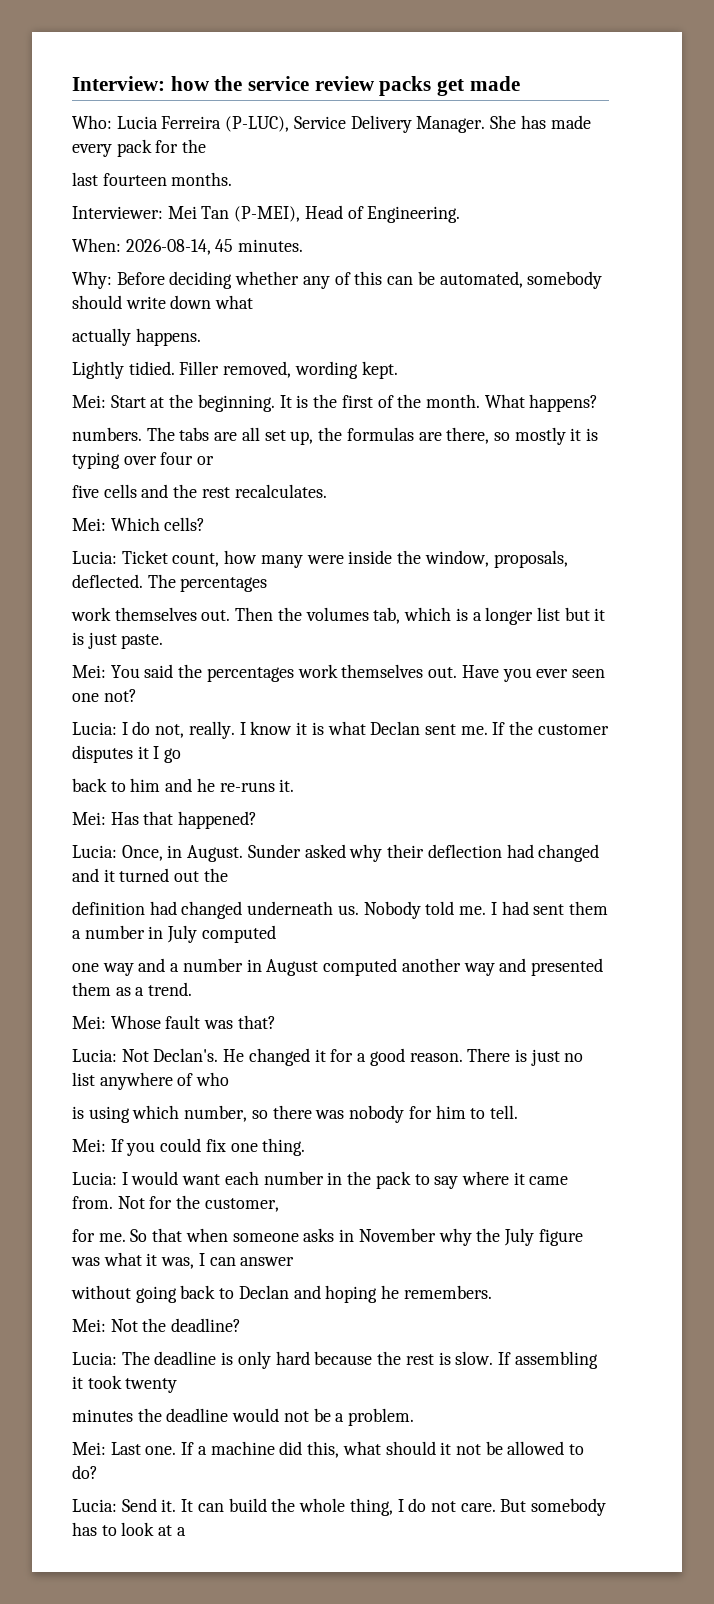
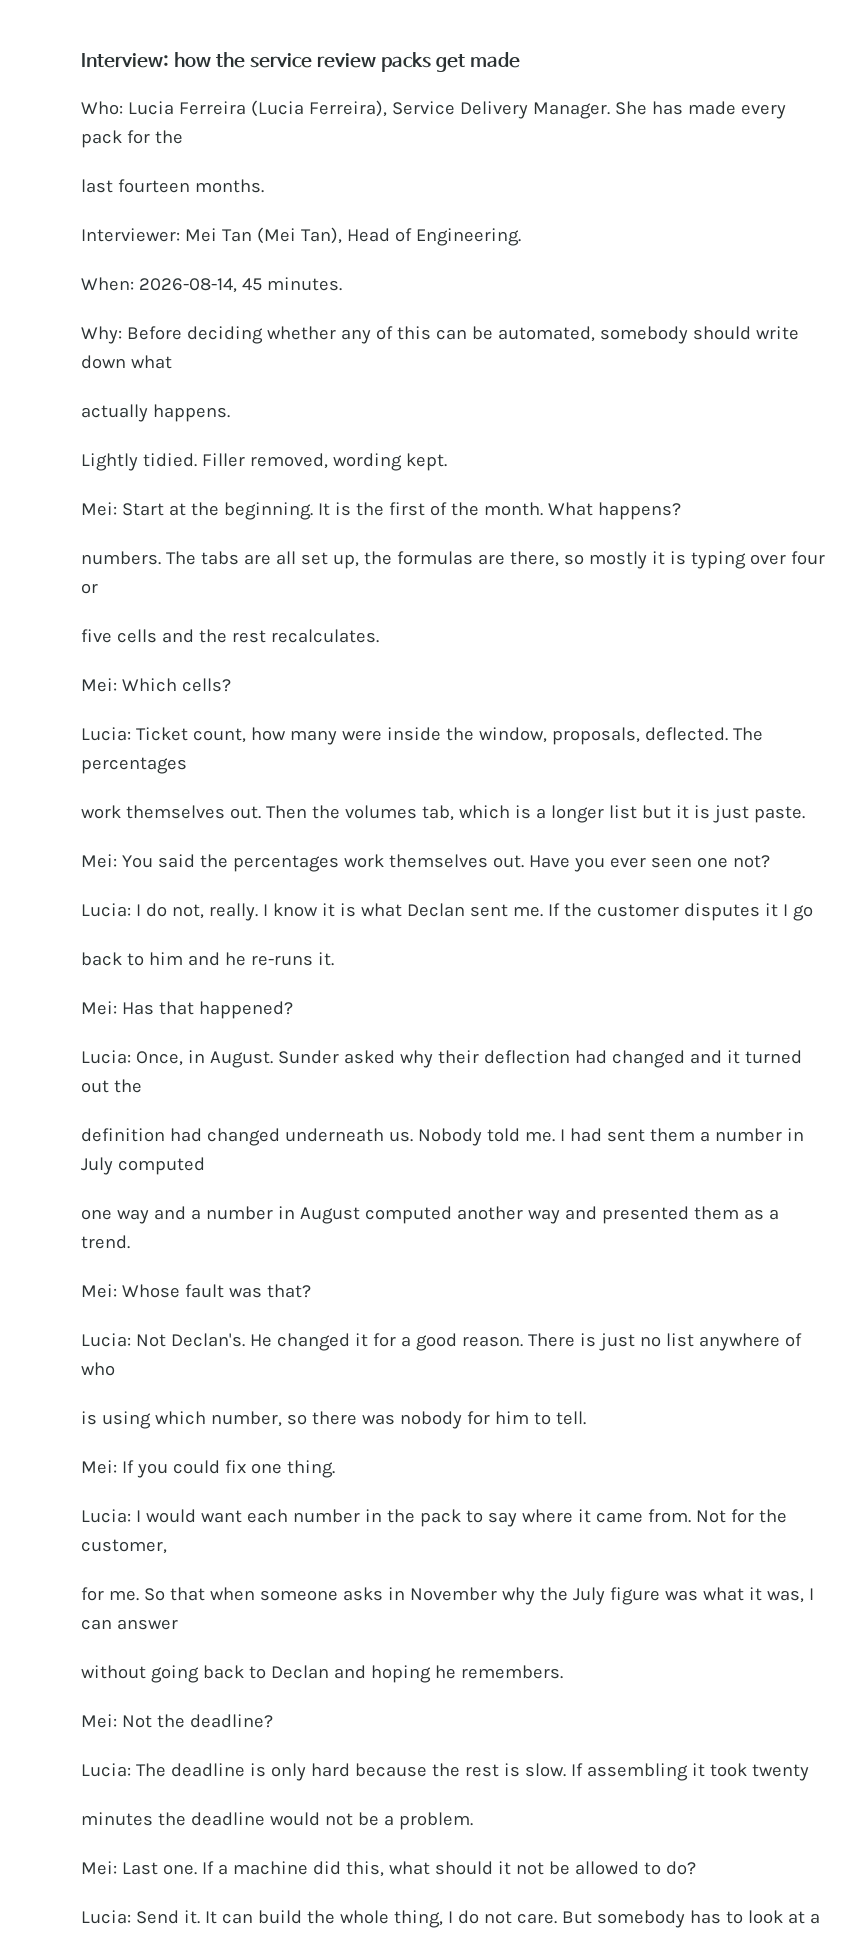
[225,116,290,132] (P-LUC), -> [250,100,387,117] (Lucia Ferreira),
[234,206,301,222] (P-MEI), -> [256,227,342,244] (Mei Tan),

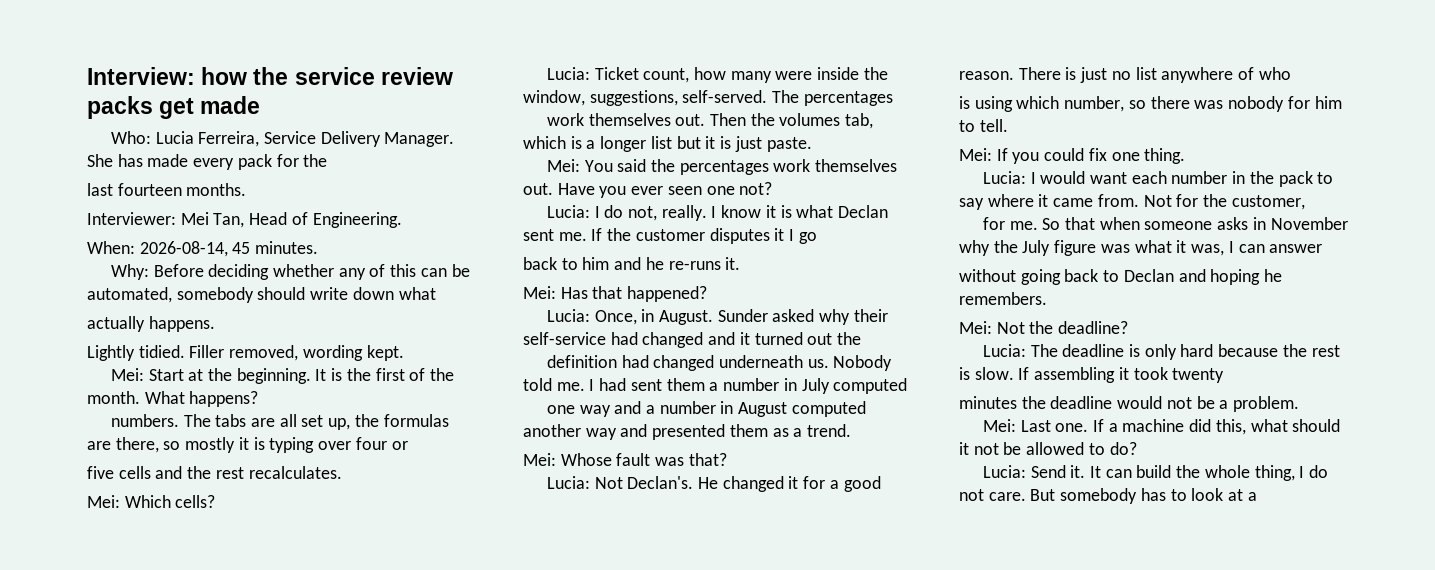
[178,100,387,117] Ferreira (Lucia Ferreira), -> [198,131,260,147] Ferreira,
[221,227,342,244] Tan (Mei Tan), -> [213,213,245,228] Tan,
[551,727,728,745] proposals, deflected. -> [589,90,768,106] suggestions, self-served.
[483,1050,570,1064] deflection -> [523,332,606,345] self-service

